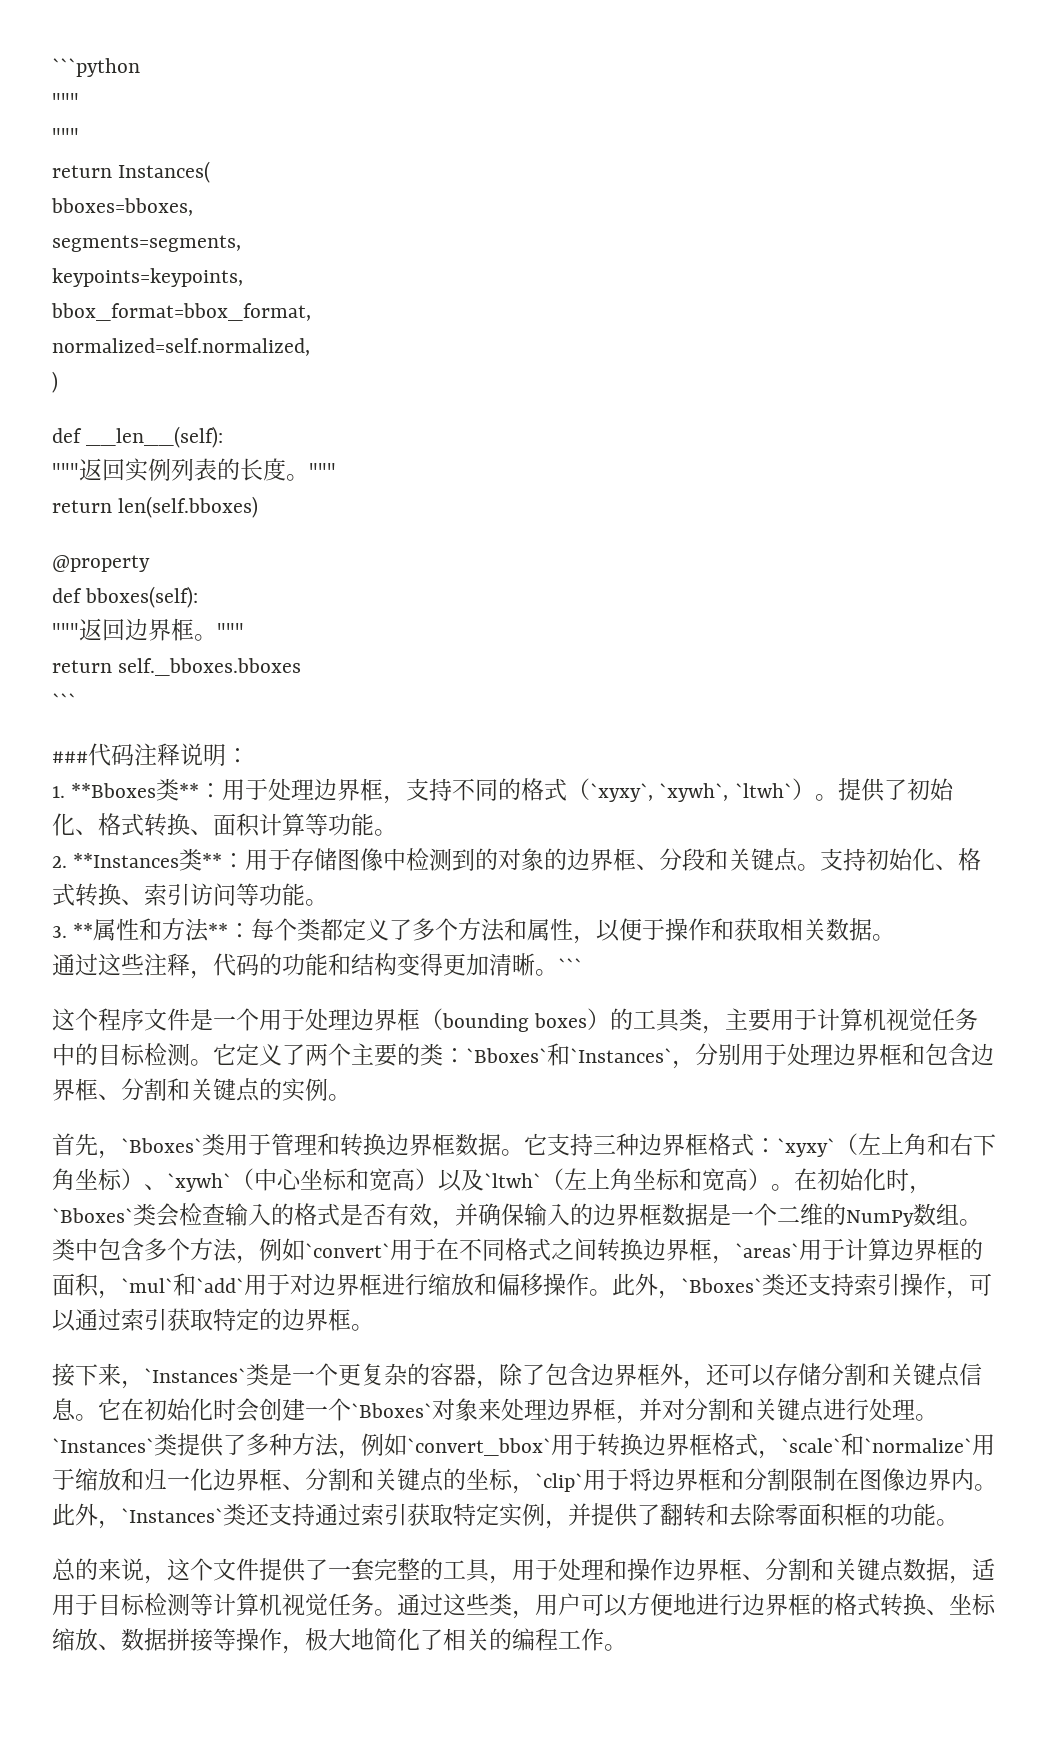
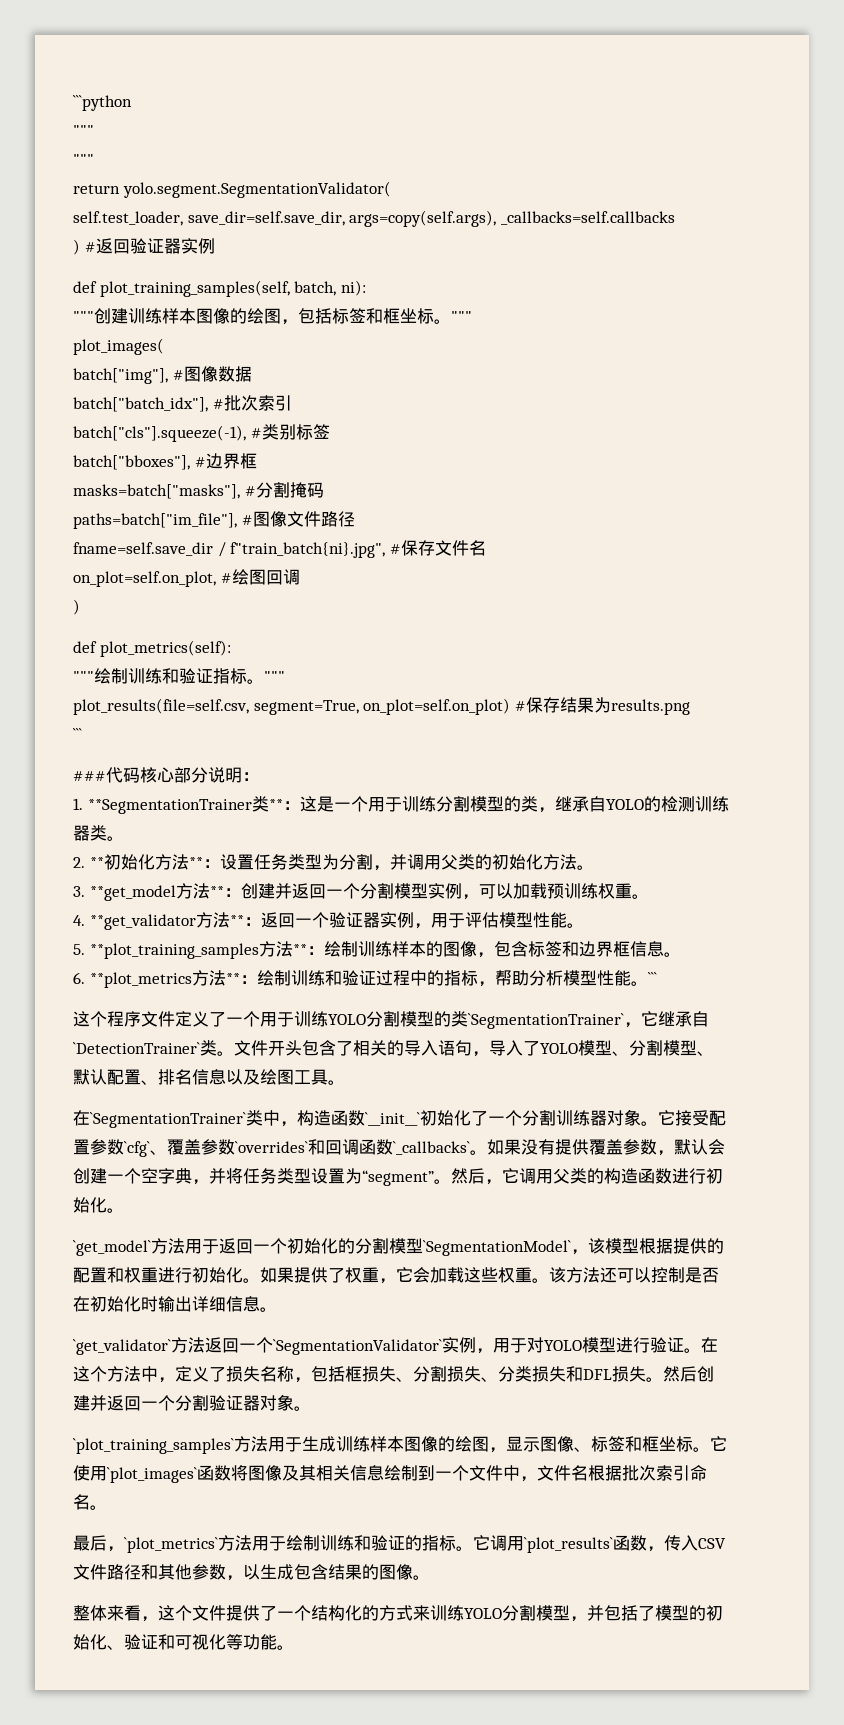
[118,161,211,183] [51,198,193,216] [52,235,241,252] [52,268,243,287] [51,303,311,321] [52,338,310,356] Instances( // bboxes=bboxes, // segments=segments, // keypoints=keypoints, // bbox_format=bbox_format, // normalized=self.normalized, -> [122,181,391,198] [73,210,675,227] [73,238,215,255] [73,280,366,297] [73,308,472,325] [73,338,164,355] [73,366,252,384] [73,395,292,412] [73,424,330,442] [73,453,257,470] [73,482,324,499] [73,511,355,529] [73,540,486,558] [73,569,300,587] yolo.segment.SegmentationValidator( // self.test_loader, save_dir=self.save_dir, args=copy(self.args), _callbacks=self.callbacks // ) #返回验证器实例 // def plot_training_samples(self, batch, ni): // """创建训练样本图像的绘图，包括标签和框坐标。""" // plot_images( // batch["img"], #图像数据 // batch["batch_idx"], #批次索引 // batch["cls"].squeeze(-1), #类别标签 // batch["bboxes"], #边界框 // masks=batch["masks"], #分割掩码 // paths=batch["im_file"], #图像文件路径 // fname=self.save_dir / f"train_batch{ni}.jpg", #保存文件名 // on_plot=self.on_plot, #绘图回调
[86,426,224,448] [52,458,336,482] [52,496,259,518] [52,555,150,572] [52,586,199,608] [52,618,244,641] [52,658,302,676] __len__(self): // """返回实例列表的长度。""" // return len(self.bboxes) // @property // def bboxes(self): // """返回边界框。""" // return self._bboxes.bboxes -> [99,640,231,657] [73,668,285,684] [73,697,690,715] plot_metrics(self): // """绘制训练和验证指标。""" // plot_results(file=self.csv, segment=True, on_plot=self.on_plot) #保存结果为results.png
[134,743,180,766] 注释 -> [140,767,208,783] 核心部分
[71,778,954,804] [52,813,397,837] [52,848,982,872] [52,883,328,907] [52,918,896,944] [52,953,535,979] **Bboxes类**：用于处理边界框，支持不同的格式（`xyxy`, `xywh`, `ltwh`）。提供了初始化、格式转换、面积计算等功能。 // 2. **Instances类**：用于存储图像中检测到的对象的边界框、分段和关键点。支持初始化、格式转换、索引访问等功能。 // 3. **属性和方法**：每个类都定义了多个方法和属性，以便于操作和获取相关数据。 // 通过这些注释，代码的功能和结构变得更加清晰 -> [87,796,729,814] [73,825,124,841] [73,854,594,871] [73,883,649,901] [73,912,584,930] [73,941,681,959] [73,970,631,988] **SegmentationTrainer类**：这是一个用于训练分割模型的类，继承自YOLO的检测训练器类。 // 2. **初始化方法**：设置任务类型为分割，并调用父类的初始化方法。 // 3. **get_model方法**：创建并返回一个分割模型实例，可以加载预训练权重。 // 4. **get_validator方法**：返回一个验证器实例，用于评估模型性能。 // 5. **plot_training_samples方法**：绘制训练样本的图像，包含标签和边界框信息。 // 6. **plot_metrics方法**：绘制训练和验证过程中的指标，帮助分析模型性能
[190,1008,979,1034] [52,1043,994,1069] [52,1078,351,1102] [52,1133,996,1159] [52,1168,932,1194] [52,1203,982,1229] [52,1238,983,1264] [52,1273,992,1299] [52,1308,374,1332] [52,1363,982,1389] [52,1398,938,1424] [52,1433,995,1459] [52,1468,997,1494] [52,1503,959,1529] [52,1558,144,1581] 是一个用于处理边界框（bounding boxes）的工具类，主要用于计算机视觉任务中的目标检测。它定义了两个主要的类：`Bboxes`和`Instances`，分别用于处理边界框和包含边界框、分割和关键点的实例。 // 首先，`Bboxes`类用于管理和转换边界框数据。它支持三种边界框格式：`xyxy`（左上角和右下角坐标）、`xywh`（中心坐标和宽高）以及`ltwh`（左上角坐标和宽高）。在初始化时，`Bboxes`类会检查输入的格式是否有效，并确保输入的边界框数据是一个二维的NumPy数组。类中包含多个方法，例如`convert`用于在不同格式之间转换边界框，`areas`用于计算边界框的面积，`mul`和`add`用于对边界框进行缩放和偏移操作。此外，`Bboxes`类还支持索引操作，可以通过索引获取特定的边界框。 // 接下来，`Instances`类是一个更复杂的容器，除了包含边界框外，还可以存储分割和关键点信息。它在初始化时会创建一个`Bboxes`对象来处理边界框，并对分割和关键点进行处理。`Instances`类提供了多种方法，例如`convert_bbox`用于转换边界框格式，`scale`和`normalize`用于缩放和归一化边界框、分割和关键点的坐标，`clip`用于将边界框和分割限制在图像边界内。此外，`Instances`类还支持通过索引获取特定实例，并提供了翻转和去除零面积框的功能。 // 总的来说 -> [175,1011,709,1029] [73,1040,714,1057] [73,1069,345,1085] [73,1109,726,1128] [73,1139,725,1157] [73,1168,723,1186] [73,1197,124,1213] [73,1238,724,1256] [73,1267,719,1284] [73,1296,277,1312] [73,1337,718,1355] [73,1366,714,1383] [73,1394,311,1411] [73,1436,727,1454] [73,1465,707,1483] [73,1494,107,1510] [73,1535,726,1553] [73,1564,430,1581] [73,1605,141,1621] 定义了一个用于训练YOLO分割模型的类`SegmentationTrainer`，它继承自`DetectionTrainer`类。文件开头包含了相关的导入语句，导入了YOLO模型、分割模型、默认配置、排名信息以及绘图工具。 // 在`SegmentationTrainer`类中，构造函数`__init__`初始化了一个分割训练器对象。它接受配置参数`cfg`、覆盖参数`overrides`和回调函数`_callbacks`。如果没有提供覆盖参数，默认会创建一个空字典，并将任务类型设置为“segment”。然后，它调用父类的构造函数进行初始化。 // `get_model`方法用于返回一个初始化的分割模型`SegmentationModel`，该模型根据提供的配置和权重进行初始化。如果提供了权重，它会加载这些权重。该方法还可以控制是否在初始化时输出详细信息。 // `get_validator`方法返回一个`SegmentationValidator`实例，用于对YOLO模型进行验证。在这个方法中，定义了损失名称，包括框损失、分割损失、分类损失和DFL损失。然后创建并返回一个分割验证器对象。 // `plot_training_samples`方法用于生成训练样本图像的绘图，显示图像、标签和框坐标。它使用`plot_images`函数将图像及其相关信息绘制到一个文件中，文件名根据批次索引命名。 // 最后，`plot_metrics`方法用于绘制训练和验证的指标。它调用`plot_results`函数，传入CSV文件路径和其他参数，以生成包含结果的图像。 // 整体来看
[351,1558,995,1584] [52,1593,996,1619] [52,1628,604,1654] 套完整的工具，用于处理和操作边界框、分割和关键点数据，适用于目标检测等计算机视觉任务。通过这些类，用户可以方便地进行边界框的格式转换、坐标缩放、数据拼接等操作，极大地简化了相关的编程工作 -> [294,1605,723,1622] [73,1634,277,1650] 个结构化的方式来训练YOLO分割模型，并包括了模型的初始化、验证和可视化等功能

